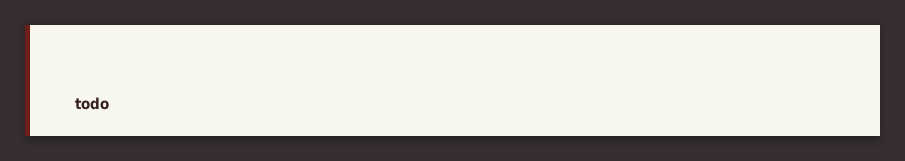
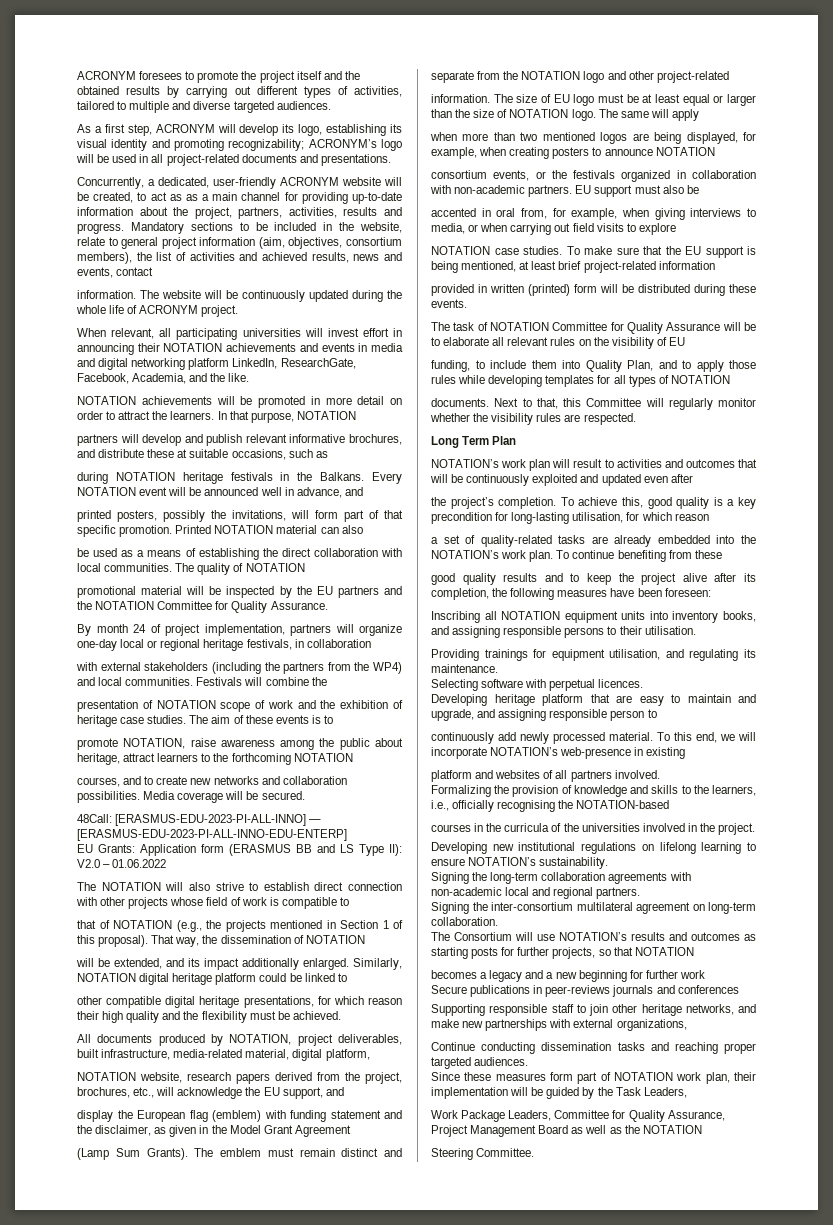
[75,97,109,110] todo -> [77,71,360,83] [77,86,402,98] [77,101,331,113] [77,124,402,136] [77,139,402,151] [76,154,391,166] [77,177,402,189] [77,192,403,204] [77,207,402,219] [77,222,402,234] [77,237,402,249] [77,252,402,264] [77,267,154,278] [77,290,402,302] [76,305,239,317] [77,328,402,340] [77,343,404,355] [77,358,356,370] [77,373,250,384] [77,396,402,408] [77,411,356,423] [77,434,402,446] [77,449,328,460] [77,472,402,484] [77,487,363,498] [77,510,403,522] [77,525,363,537] [77,548,402,560] [77,563,305,575] [77,586,402,598] [77,601,328,613] [77,624,402,636] [77,639,371,651] [76,662,402,674] [77,677,327,686] [77,700,403,712] [77,715,333,727] [77,738,403,750] [77,753,353,765] [77,776,347,787] [77,791,305,803] [77,814,322,826] [77,829,347,841] [77,844,402,856] [77,859,167,868] [77,882,402,891] [76,897,349,909] [77,920,403,932] [77,935,365,947] [76,958,402,970] [77,973,347,985] [77,996,402,1008] [77,1011,341,1023] [77,1034,402,1046] [77,1049,370,1061] [77,1072,402,1084] [77,1087,344,1099] [77,1110,402,1122] [77,1125,351,1137] [77,1148,402,1160] [431,71,729,83] [431,94,756,106] [431,109,699,121] [430,132,756,144] [431,147,715,159] [431,170,756,182] [430,185,699,197] [431,208,756,220] [431,223,676,235] [431,246,756,258] [431,261,715,273] [431,284,756,296] [431,299,467,308] [431,322,756,334] [431,337,685,349] [431,360,756,372] [431,375,730,387] [431,398,756,410] [430,413,636,425] [431,436,517,448] [431,459,757,471] [430,474,693,486] [431,497,756,509] [431,512,709,524] [431,535,756,547] [431,550,722,562] [431,573,756,585] [431,588,711,600] [431,611,756,623] [431,626,696,638] [431,649,756,661] [431,664,498,673] [431,679,644,691] [431,694,756,706] [431,709,657,721] [431,732,756,744] [431,747,686,759] [431,770,660,782] [431,785,756,797] [431,800,670,812] [431,823,756,835] [431,842,756,854] [431,857,609,869] [431,872,691,884] [431,887,641,899] [431,902,756,914] [431,917,498,926] [431,932,756,941] [431,947,694,959] [431,970,705,982] [431,985,739,997] [431,1004,756,1016] [431,1019,687,1031] [431,1042,756,1054] [431,1057,529,1069] [431,1072,756,1084] [431,1087,687,1099] [431,1110,725,1122] [431,1125,702,1137] [431,1148,535,1160] ACRONYM foresees to promote the project itself and the obtained results by carrying out different types of activities, tailored to multiple and diverse targeted audiences. // As a first step, ACRONYM will develop its logo, establishing its visual identity and promoting recognizability; ACRONYM’s logo will be used in all project-related documents and presentations. // Concurrently, a dedicated, user-friendly ACRONYM website will be created, to act as as a main channel for providing up-to-date information about the project, partners, activities, results and progress. Mandatory sections to be included in the website, relate to general project information (aim, objectives, consortium members), the list of activities and achieved results, news and events, contact // information. The website will be continuously updated during the whole life of ACRONYM project. // When relevant, all participating universities will invest effort in announcing their NOTATION achievements and events in media and digital networking platform LinkedIn, ResearchGate, Facebook, Academia, and the like. // NOTATION achievements will be promoted in more detail on order to attract the learners. In that purpose, NOTATION // partners will develop and publish relevant informative brochures, and distribute these at suitable occasions, such as // during NOTATION heritage festivals in the Balkans. Every NOTATION event will be announced well in advance, and // printed posters, possibly the invitations, will form part of that specific promotion. Printed NOTATION material can also // be used as a means of establishing the direct collaboration with local communities. The quality of NOTATION // promotional material will be inspected by the EU partners and the NOTATION Committee for Quality Assurance. // By month 24 of project implementation, partners will organize one-day local or regional heritage festivals, in collaboration // with external stakeholders (including the partners from the WP4) and local communities. Festivals will combine the // presentation of NOTATION scope of work and the exhibition of heritage case studies. The aim of these events is to // promote NOTATION, raise awareness among the public about heritage, attract learners to the forthcoming NOTATION // courses, and to create new networks and collaboration possibilities. Media coverage will be secured. // 48Call: [ERASMUS-EDU-2023-PI-ALL-INNO] — [ERASMUS-EDU-2023-PI-ALL-INNO-EDU-ENTERP] // EU Grants: Application form (ERASMUS BB and LS Type II): V2.0 – 01.06.2022 // The NOTATION will also strive to establish direct connection with other projects whose field of work is compatible to // that of NOTATION (e.g., the projects mentioned in Section 1 of this proposal). That way, the dissemination of NOTATION // will be extended, and its impact additionally enlarged. Similarly, NOTATION digital heritage platform could be linked to // other compatible digital heritage presentations, for which reason their high quality and the flexibility must be achieved. // All documents produced by NOTATION, project deliverables, built infrastructure, media-related material, digital platform, // NOTATION website, research papers derived from the project, brochures, etc., will acknowledge the EU support, and // display the European flag (emblem) with funding statement and the disclaimer, as given in the Model Grant Agreement // (Lamp Sum Grants). The emblem must remain distinct and separate from the NOTATION logo and other project-related // information. The size of EU logo must be at least equal or larger than the size of NOTATION logo. The same will apply // when more than two mentioned logos are being displayed, for example, when creating posters to announce NOTATION // consortium events, or the festivals organized in collaboration with non-academic partners. EU support must also be // accented in oral from, for example, when giving interviews to media, or when carrying out field visits to explore // NOTATION case studies. To make sure that the EU support is being mentioned, at least brief project-related information // provided in written (printed) form will be distributed during these events. // The task of NOTATION Committee for Quality Assurance will be to elaborate all relevant rules on the visibility of EU // funding, to include them into Quality Plan, and to apply those rules while developing templates for all types of NOTATION // documents. Next to that, this Committee will regularly monitor whether the visibility rules are respected. // Long Term Plan // NOTATION’s work plan will result to activities and outcomes that will be continuously exploited and updated even after // the project’s completion. To achieve this, good quality is a key precondition for long-lasting utilisation, for which reason // a set of quality-related tasks are already embedded into the NOTATION’s work plan. To continue benefiting from these // good quality results and to keep the project alive after its completion, the following measures have been foreseen: // Inscribing all NOTATION equipment units into inventory books, and assigning responsible persons to their utilisation. // Providing trainings for equipment utilisation, and regulating its maintenance. // Selecting software with perpetual licences. // Developing heritage platform that are easy to maintain and upgrade, and assigning responsible person to // continuously add newly processed material. To this end, we will incorporate NOTATION’s web-presence in existing // platform and websites of all partners involved. // Formalizing the provision of knowledge and skills to the learners, i.e., officially recognising the NOTATION-based // courses in the curricula of the universities involved in the project. // Developing new institutional regulations on lifelong learning to ensure NOTATION’s sustainability. // Signing the long-term collaboration agreements with non-academic local and regional partners. // Signing the inter-consortium multilateral agreement on long-term collaboration. // The Consortium will use NOTATION’s results and outcomes as starting posts for further projects, so that NOTATION // becomes a legacy and a new beginning for further work // Secure publications in peer-reviews journals and conferences // Supporting responsible staff to join other heritage networks, and make new partnerships with external organizations, // Continue conducting dissemination tasks and reaching proper targeted audiences. // Since these measures form part of NOTATION work plan, their implementation will be guided by the Task Leaders, // Work Package Leaders, Committee for Quality Assurance, Project Management Board as well as the NOTATION // Steering Committee.

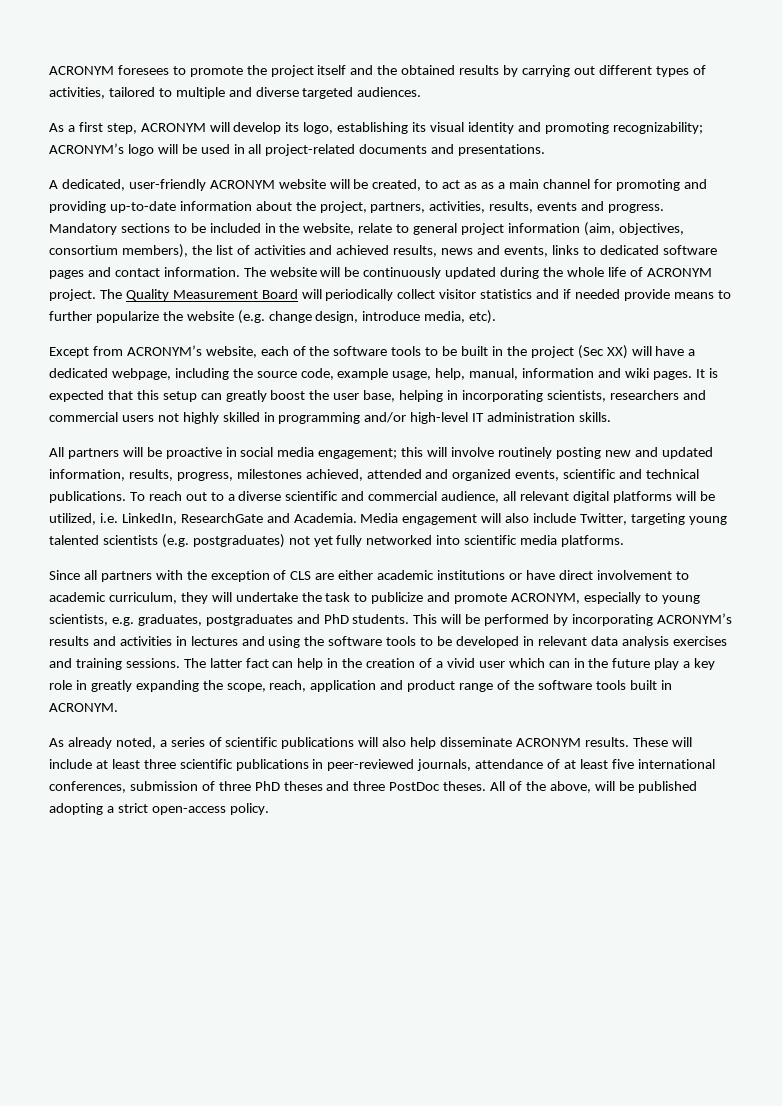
[77,177,155,189] Concurrently, a -> [49,180,58,189] A
(298, 196) none -> [615,179,707,191] promoting and
[343,207,378,216] results -> [489,201,578,213] results, events
(113, 272) none -> [551,245,717,255] [49,267,111,279] links to dedicated software pages and
(154, 271) // -> (160, 272) none
[77,328,402,340] [77,343,404,355] [77,358,356,370] [77,373,250,384] [77,396,402,408] [77,411,356,423] [77,434,402,446] [77,449,328,460] [77,472,402,484] [77,487,363,498] [77,510,403,522] [77,525,363,537] [77,548,402,560] [77,563,305,575] [77,586,402,598] [77,601,328,613] [77,624,402,636] [77,639,371,651] [76,662,402,674] [77,677,327,686] [77,700,403,712] [77,715,333,727] [77,738,403,750] [77,753,353,765] [77,776,347,787] [77,791,305,803] [77,814,322,826] [77,829,347,841] [77,844,402,856] [77,859,167,868] [77,882,402,891] [76,897,349,909] [77,920,403,932] [77,935,365,947] [76,958,402,970] [77,973,347,985] [77,996,402,1008] [77,1011,341,1023] [77,1034,402,1046] [77,1049,370,1061] [77,1072,402,1084] [77,1087,344,1099] [77,1110,402,1122] [77,1125,351,1137] [77,1148,402,1160] [431,71,729,83] [431,94,756,106] [431,109,699,121] [430,132,756,144] [431,147,715,159] [431,170,756,182] [430,185,699,197] [431,208,756,220] [431,223,676,235] [431,246,756,258] [431,261,715,273] [431,284,756,296] [431,299,467,308] [431,322,756,334] [431,337,685,349] [431,360,756,372] [431,375,730,387] [431,398,756,410] [430,413,636,425] [431,436,517,448] [431,459,757,471] [430,474,693,486] [431,497,756,509] [431,512,709,524] [431,535,756,547] [431,550,722,562] [431,573,756,585] [431,588,711,600] [431,611,756,623] [431,626,696,638] [431,649,756,661] [431,664,498,673] [431,679,644,691] [431,694,756,706] [431,709,657,721] [431,732,756,744] [431,747,686,759] [431,770,660,782] [431,785,756,797] [431,800,670,812] [431,823,756,835] [431,842,756,854] [431,857,609,869] [431,872,691,884] [431,887,641,899] [431,902,756,914] [431,917,498,926] [431,932,756,941] [431,947,694,959] [431,970,705,982] [431,985,739,997] [431,1004,756,1016] [431,1019,687,1031] [431,1042,756,1054] [431,1057,529,1069] [431,1072,756,1084] [431,1087,687,1099] [431,1110,725,1122] [431,1125,702,1137] [431,1148,535,1160] // When relevant, all participating universities will invest effort in announcing their NOTATION achievements and events in media and digital networking platform LinkedIn, ResearchGate, Facebook, Academia, and the like. // NOTATION achievements will be promoted in more detail on order to attract the learners. In that purpose, NOTATION // partners will develop and publish relevant informative brochures, and distribute these at suitable occasions, such as // during NOTATION heritage festivals in the Balkans. Every NOTATION event will be announced well in advance, and // printed posters, possibly the invitations, will form part of that specific promotion. Printed NOTATION material can also // be used as a means of establishing the direct collaboration with local communities. The quality of NOTATION // promotional material will be inspected by the EU partners and the NOTATION Committee for Quality Assurance. // By month 24 of project implementation, partners will organize one-day local or regional heritage festivals, in collaboration // with external stakeholders (including the partners from the WP4) and local communities. Festivals will combine the // presentation of NOTATION scope of work and the exhibition of heritage case studies. The aim of these events is to // promote NOTATION, raise awareness among the public about heritage, attract learners to the forthcoming NOTATION // courses, and to create new networks and collaboration possibilities. Media coverage will be secured. // 48Call: [ERASMUS-EDU-2023-PI-ALL-INNO] — [ERASMUS-EDU-2023-PI-ALL-INNO-EDU-ENTERP] // EU Grants: Application form (ERASMUS BB and LS Type II): V2.0 – 01.06.2022 // The NOTATION will also strive to establish direct connection with other projects whose field of work is compatible to // that of NOTATION (e.g., the projects mentioned in Section 1 of this proposal). That way, the dissemination of NOTATION // will be extended, and its impact additionally enlarged. Similarly, NOTATION digital heritage platform could be linked to // other compatible digital heritage presentations, for which reason their high quality and the flexibility must be achieved. // All documents produced by NOTATION, project deliverables, built infrastructure, media-related material, digital platform, // NOTATION website, research papers derived from the project, brochures, etc., will acknowledge the EU support, and // display the European flag (emblem) with funding statement and the disclaimer, as given in the Model Grant Agreement // (Lamp Sum Grants). The emblem must remain distinct and separate from the NOTATION logo and other project-related // information. The size of EU logo must be at least equal or larger than the size of NOTATION logo. The same will apply // when more than two mentioned logos are being displayed, for example, when creating posters to announce NOTATION // consortium events, or the festivals organized in collaboration with non-academic partners. EU support must also be // accented in oral from, for example, when giving interviews to media, or when carrying out field visits to explore // NOTATION case studies. To make sure that the EU support is being mentioned, at least brief project-related information // provided in written (printed) form will be distributed during these events. // The task of NOTATION Committee for Quality Assurance will be to elaborate all relevant rules on the visibility of EU // funding, to include them into Quality Plan, and to apply those rules while developing templates for all types of NOTATION // documents. Next to that, this Committee will regularly monitor whether the visibility rules are respected. // Long Term Plan // NOTATION’s work plan will result to activities and outcomes that will be continuously exploited and updated even after // the project’s completion. To achieve this, good quality is a key precondition for long-lasting utilisation, for which reason // a set of quality-related tasks are already embedded into the NOTATION’s work plan. To continue benefiting from these // good quality results and to keep the project alive after its completion, the following measures have been foreseen: // Inscribing all NOTATION equipment units into inventory books, and assigning responsible persons to their utilisation. // Providing trainings for equipment utilisation, and regulating its maintenance. // Selecting software with perpetual licences. // Developing heritage platform that are easy to maintain and upgrade, and assigning responsible person to // continuously add newly processed material. To this end, we will incorporate NOTATION’s web-presence in existing // platform and websites of all partners involved. // Formalizing the provision of knowledge and skills to the learners, i.e., officially recognising the NOTATION-based // courses in the curricula of the universities involved in the project. // Developing new institutional regulations on lifelong learning to ensure NOTATION’s sustainability. // Signing the long-term collaboration agreements with non-academic local and regional partners. // Signing the inter-consortium multilateral agreement on long-term collaboration. // The Consortium will use NOTATION’s results and outcomes as starting posts for further projects, so that NOTATION // becomes a legacy and a new beginning for further work // Secure publications in peer-reviews journals and conferences // Supporting responsible staff to join other heritage networks, and make new partnerships with external organizations, // Continue conducting dissemination tasks and reaching proper targeted audiences. // Since these measures form part of NOTATION work plan, their implementation will be guided by the Task Leaders, // Work Package Leaders, Committee for Quality Assurance, Project Management Board as well as the NOTATION // Steering Committee. -> [99,289,731,301] [49,310,497,324] [49,345,696,359] [49,368,718,380] [49,390,706,402] [49,412,612,424] [49,447,713,459] [49,469,700,481] [49,491,715,503] [49,513,727,525] [49,534,625,548] [49,570,689,582] [49,592,700,604] [49,613,732,626] [49,636,727,648] [49,658,716,670] [49,680,672,692] [49,703,118,712] [49,737,692,749] [49,759,715,771] [49,781,697,793] [49,803,269,815] The Quality Measurement Board will periodically collect visitor statistics and if needed provide means to further popularize the website (e.g. change design, introduce media, etc). // Except from ACRONYM’s website, each of the software tools to be built in the project (Sec XX) will have a dedicated webpage, including the source code, example usage, help, manual, information and wiki pages. It is expected that this setup can greatly boost the user base, helping in incorporating scientists, researchers and commercial users not highly skilled in programming and/or high-level IT administration skills. // All partners will be proactive in social media engagement; this will involve routinely posting new and updated information, results, progress, milestones achieved, attended and organized events, scientific and technical publications. To reach out to a diverse scientific and commercial audience, all relevant digital platforms will be utilized, i.e. LinkedIn, ResearchGate and Academia. Media engagement will also include Twitter, targeting young talented scientists (e.g. postgraduates) not yet fully networked into scientific media platforms. // Since all partners with the exception of CLS are either academic institutions or have direct involvement to academic curriculum, they will undertake the task to publicize and promote ACRONYM, especially to young scientists, e.g. graduates, postgraduates and PhD students. This will be performed by incorporating ACRONYM’s results and activities in lectures and using the software tools to be developed in relevant data analysis exercises and training sessions. The latter fact can help in the creation of a vivid user which can in the future play a key role in greatly expanding the scope, reach, application and product range of the software tools built in ACRONYM. // As already noted, a series of scientific publications will also help disseminate ACRONYM results. These will include at least three scientific publications in peer-reviewed journals, attendance of at least five international conferences, submission of three PhD theses and three PostDoc theses. All of the above, will be published adopting a strict open-access policy.

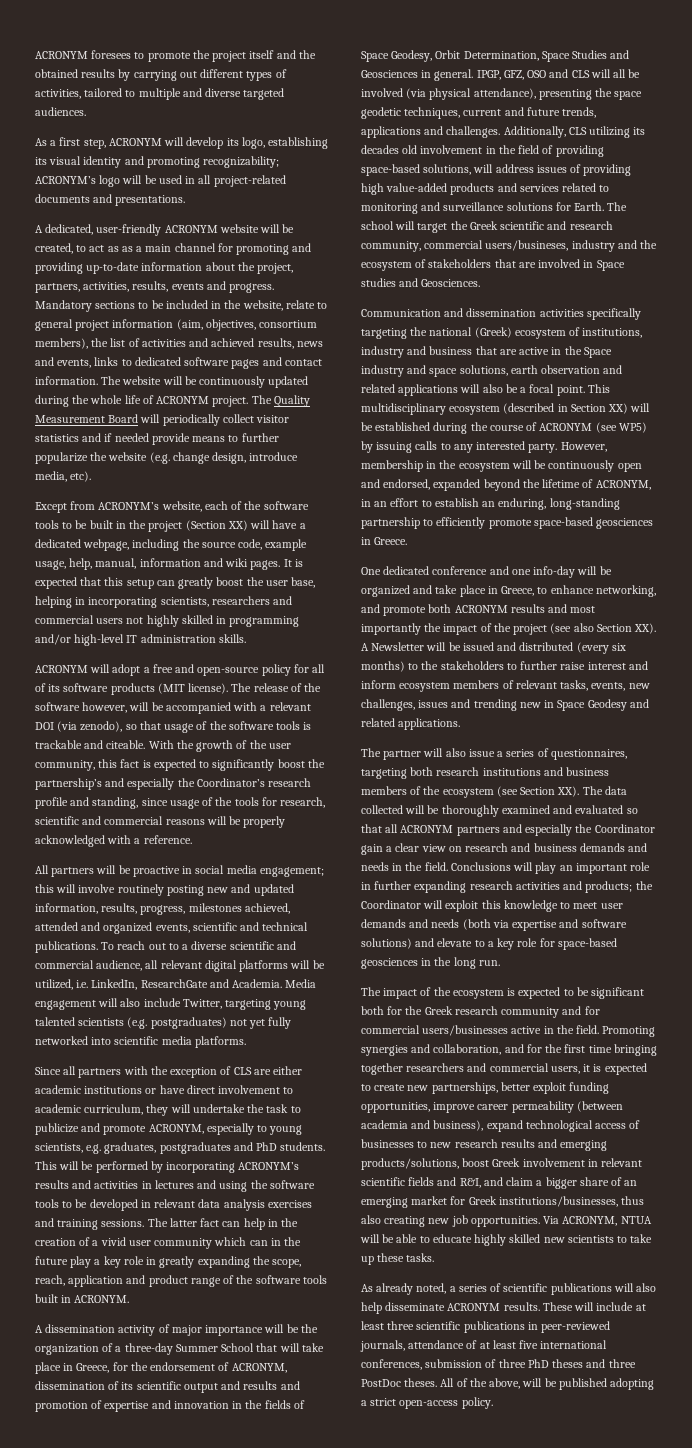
[577,345,604,359] (Sec -> [185,520,226,531] (Section
(612, 417) none -> [35,664,326,676] [35,683,322,695] [35,702,311,714] [35,721,312,733] [35,740,291,752] [35,759,325,771] [35,778,312,790] [35,797,326,809] [35,816,286,828] [35,835,192,847] // ACRONYM will adopt a free and open-source policy for all of its software products (MIT license). The release of the software however, will be accompanied with a relevant DOI (via zenodo), so that usage of the software tools is trackable and citeable. With the growth of the user community, this fact is expected to significantly boost the partnership’s and especially the Coordinator’s research profile and standing, since usage of the tools for research, scientific and commercial reasons will be properly acknowledged with a reference.
(505, 664) none -> [154,1238,213,1249] community
(118, 707) none -> [35,1324,318,1336] [35,1343,324,1355] [35,1362,287,1374] [35,1381,300,1393] [35,1400,305,1412] [361,50,630,62] [361,69,641,81] [361,88,643,100] [361,107,597,119] [361,126,646,138] [361,145,604,157] [361,164,632,176] [361,183,610,195] [361,202,628,214] [361,221,613,233] [361,240,658,252] [361,259,625,271] [361,278,481,287] [361,308,641,320] [361,327,643,339] [361,346,612,358] [361,365,623,377] [361,384,610,396] [361,403,651,415] [361,422,647,434] [361,441,607,453] [361,460,642,472] [361,479,651,491] [361,498,620,510] [361,517,654,529] [361,537,408,545] [361,566,612,578] [361,585,656,597] [361,604,596,616] [361,623,657,635] [361,642,626,654] [361,661,648,672] [361,680,650,692] [361,699,649,711] [361,718,461,730] [361,748,627,760] [361,767,610,779] [361,786,627,798] [361,805,638,817] [361,824,655,836] [361,843,648,855] [361,862,651,874] [361,881,653,893] [361,900,623,912] [361,919,627,931] [361,938,617,950] [361,957,500,969] [361,987,645,999] [361,1006,600,1018] [361,1025,656,1037] [361,1044,657,1056] [361,1063,647,1075] [361,1082,610,1094] [361,1101,623,1113] [361,1120,641,1132] [361,1139,608,1151] [361,1158,643,1170] [361,1177,638,1189] [361,1196,645,1208] [361,1215,652,1227] [360,1234,653,1246] [361,1253,435,1265] // A dissemination activity of major importance will be the organization of a three-day Summer School that will take place in Greece, for the endorsement of ACRONYM, dissemination of its scientific output and results and promotion of expertise and innovation in the fields of Space Geodesy, Orbit Determination, Space Studies and Geosciences in general. IPGP, GFZ, OSO and CLS will all be involved (via physical attendance), presenting the space geodetic techniques, current and future trends, applications and challenges. Additionally, CLS utilizing its decades old involvement in the field of providing space-based solutions, will address issues of providing high value-added products and services related to monitoring and surveillance solutions for Earth. The school will target the Greek scientific and research community, commercial users/busineses, industry and the ecosystem of stakeholders that are involved in Space studies and Geosciences. // Communication and dissemination activities specifically targeting the national (Greek) ecosystem of institutions, industry and business that are active in the Space industry and space solutions, earth observation and related applications will also be a focal point. This multidisciplinary ecosystem (described in Section XX) will be established during the course of ACRONYM (see WP5) by issuing calls to any interested party. However, membership in the ecosystem will be continuously open and endorsed, expanded beyond the lifetime of ACRONYM, in an effort to establish an enduring, long-standing partnership to efficiently promote space-based geosciences in Greece. // One dedicated conference and one info-day will be organized and take place in Greece, to enhance networking, and promote both ACRONYM results and most importantly the impact of the project (see also Section XX). A Newsletter will be issued and distributed (every six months) to the stakeholders to further raise interest and inform ecosystem members of relevant tasks, events, new challenges, issues and trending new in Space Geodesy and related applications. // The partner will also issue a series of questionnaires, targeting both research institutions and business members of the ecosystem (see Section XX). The data collected will be thoroughly examined and evaluated so that all ACRONYM partners and especially the Coordinator gain a clear view on research and business demands and needs in the field. Conclusions will play an important role in further expanding research activities and products; the Coordinator will exploit this knowledge to meet user demands and needs (both via expertise and software solutions) and elevate to a key role for space-based geosciences in the long run. // The impact of the ecosystem is expected to be significant both for the Greek research community and for commercial users/businesses active in the field. Promoting synergies and collaboration, and for the first time bringing together researchers and commercial users, it is expected to create new partnerships, better exploit funding opportunities, improve career permeability (between academia and business), expand technological access of businesses to new research results and emerging products/solutions, boost Greek involvement in relevant scientific fields and R&I, and claim a bigger share of an emerging market for Greek institutions/businesses, thus also creating new job opportunities. Via ACRONYM, NTUA will be able to educate highly skilled new scientists to take up these tasks.

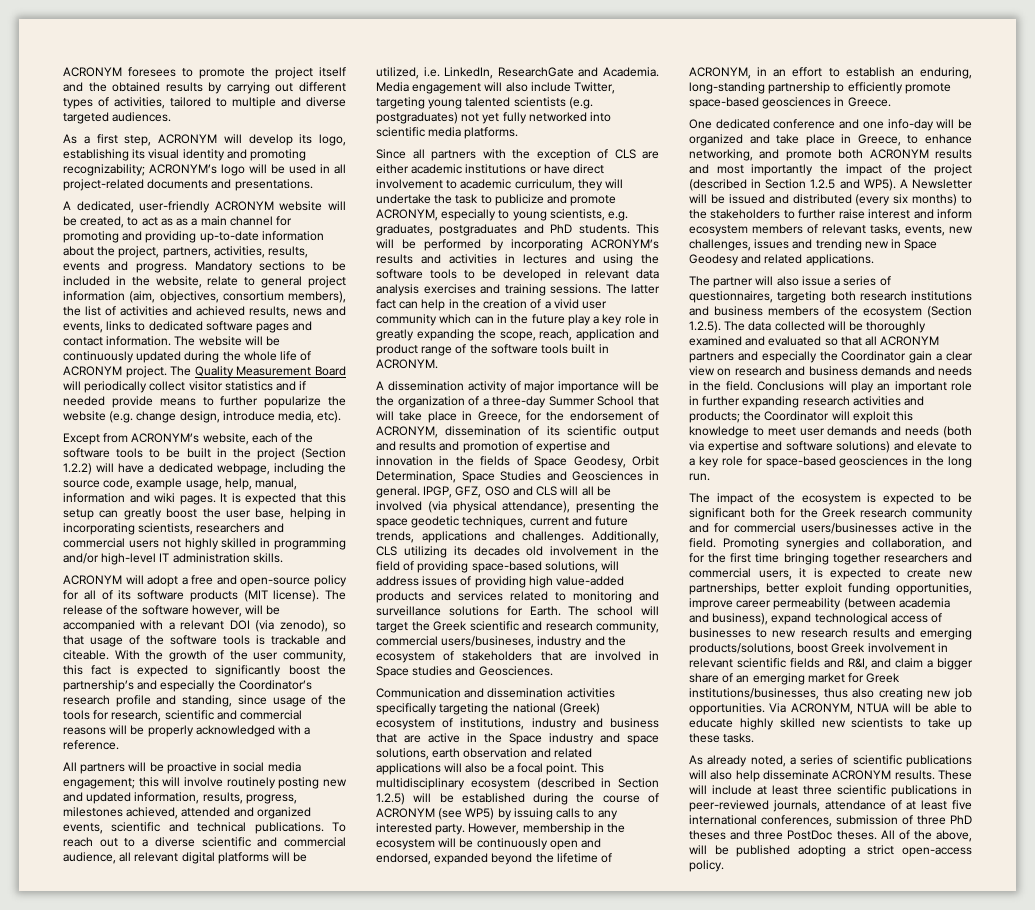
[227,520,248,531] XX) -> [63,463,92,475] 1.2.2)
[608,403,629,414] XX) -> [376,793,405,805] 1.2.5)
[550,623,657,634] (see also Section XX). -> [689,179,896,191] (described in Section 1.2.5 and WP5).
[496,786,580,797] (see Section XX). -> [927,306,972,318] [689,321,721,333] (Section 1.2.5).

